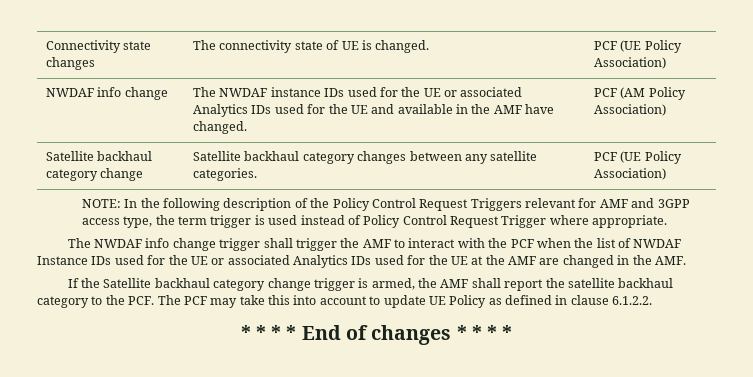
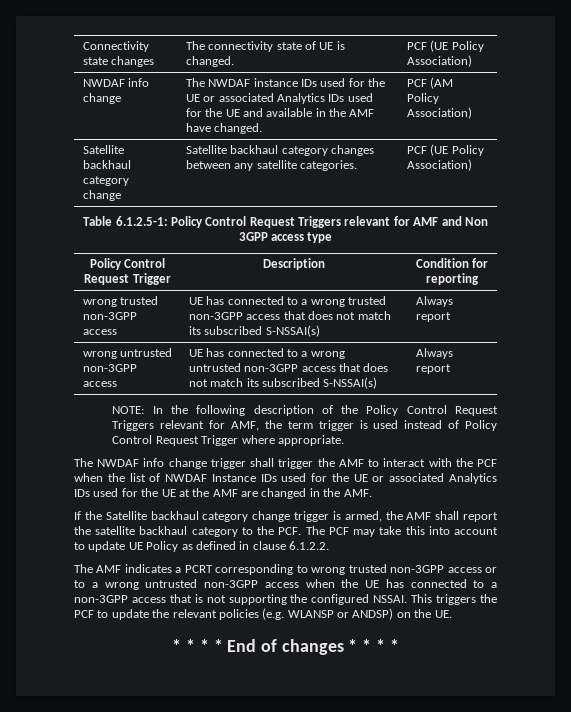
(667, 174) none -> [83,216,488,228] [238,232,333,243] [89,258,166,270] [84,273,171,285] [263,258,325,270] [415,258,489,268] [426,273,479,285] [82,296,159,307] [82,312,137,320] [82,329,117,335] [188,296,387,307] [188,311,391,320] [188,325,320,337] [415,296,453,307] [415,312,451,322] [82,348,173,359] [82,364,137,372] [82,381,117,387] [188,348,345,359] [188,363,389,372] [188,377,378,389] [415,348,453,359] [415,364,451,374] // Table 6.1.2.5-1: Policy Control Request Triggers relevant for AMF and Non 3GPP access type // Policy Control Request Trigger | Description | Condition for reporting // wrong trusted non-3GPP access | UE has connected to a wrong trusted non-3GPP access that does not match its subscribed S-NSSAI(s) | Always report // wrong untrusted non-3GPP access | UE has connected to a wrong untrusted non-3GPP access that does not match its subscribed S-NSSAI(s) | Always report
[599,198,690,208] [81,216,153,228] AMF and 3GPP access type, -> [231,421,260,431] AMF,
(653, 300) none -> [74,564,497,575] [74,579,497,590] [74,594,498,605] [74,608,452,620] // The AMF indicates a PCRT corresponding to wrong trusted non-3GPP access or to a wrong untrusted non-3GPP access when the UE has connected to a non-3GPP access that is not supporting the configured NSSAI. This triggers the PCF to update the relevant policies (e.g. WLANSP or ANDSP) on the UE.

